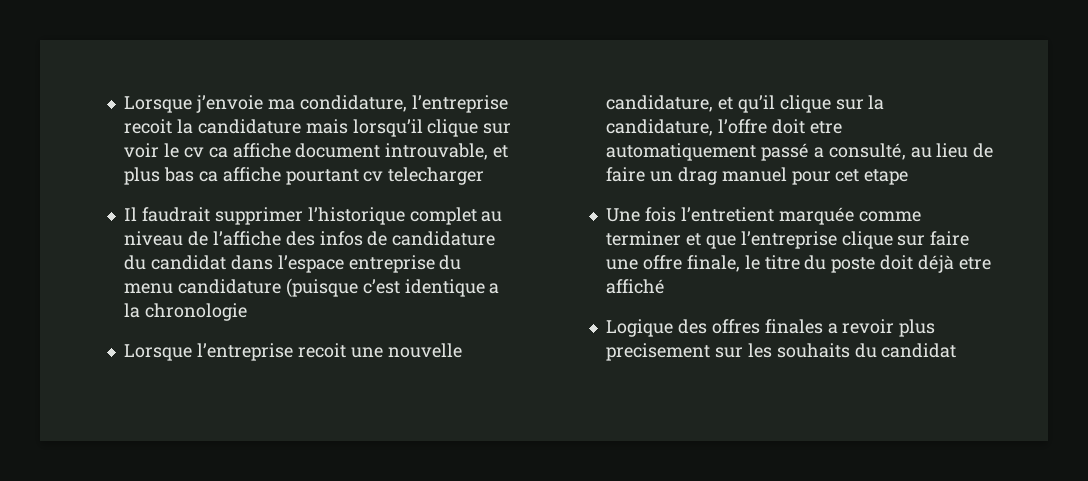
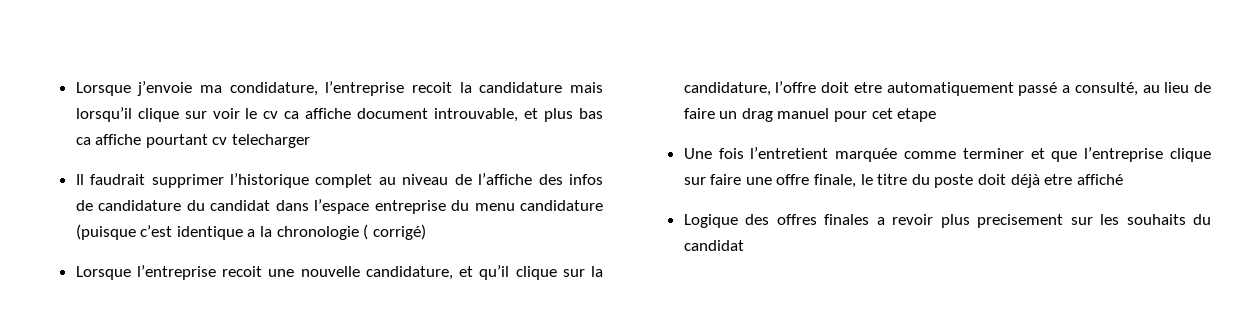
(247, 312) none -> [363,224,426,240] ( corrigé)

